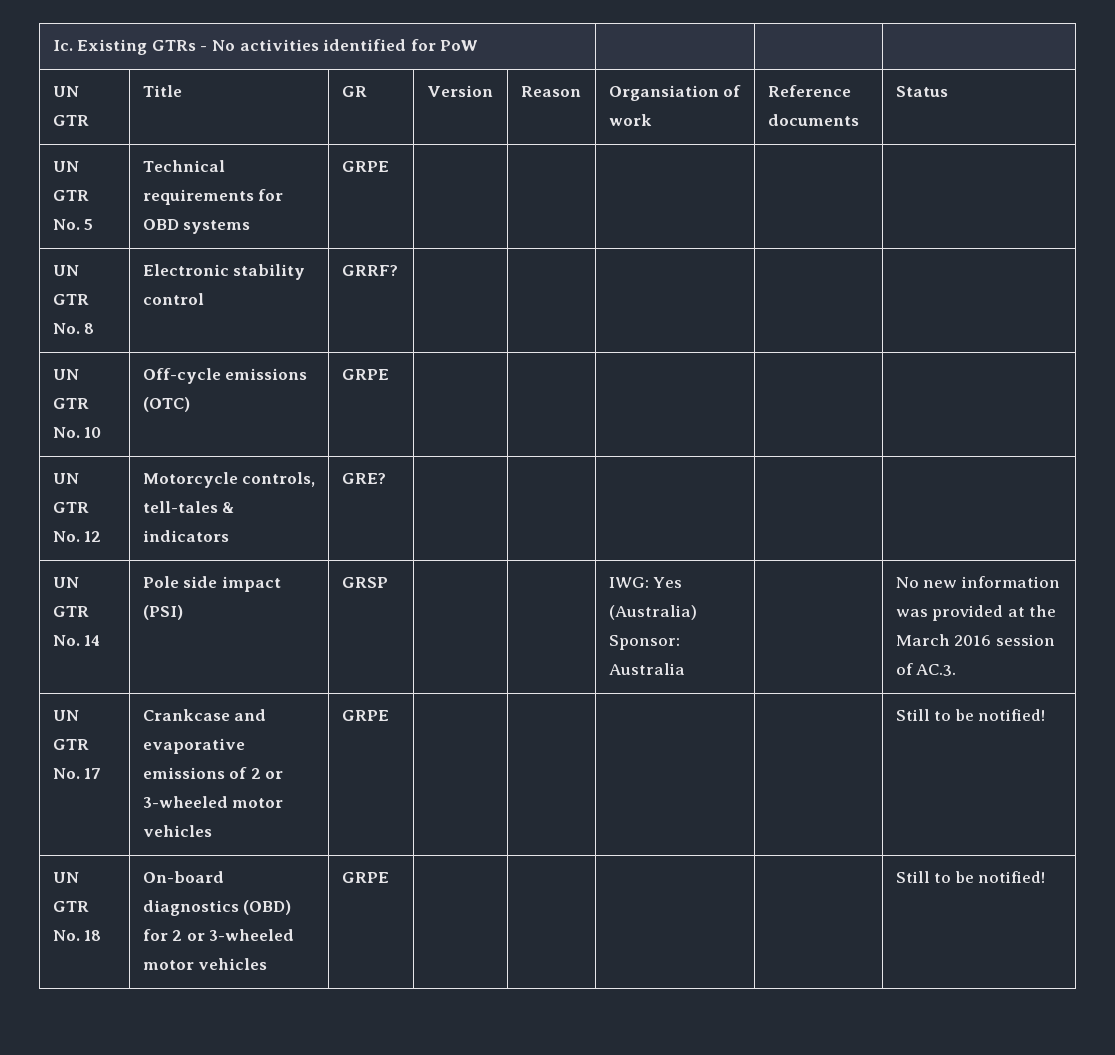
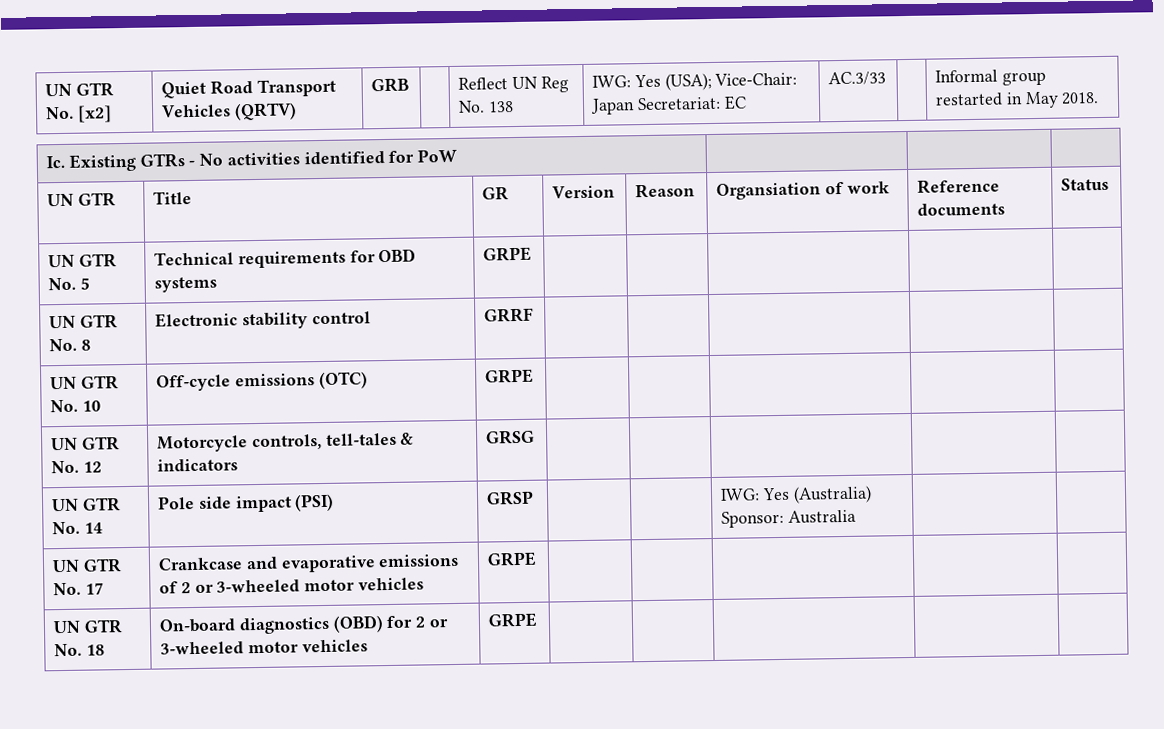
(52, 45) none -> [45,82,114,97] [45,105,112,123] [161,78,336,99] [161,102,297,121] [371,77,410,93] [458,76,569,93] [458,100,514,113] [592,72,798,91] [590,95,747,115] [828,71,887,86] [935,69,1046,86] [935,91,1100,109] UN GTR No. [x2] | Quiet Road Transport Vehicles (QRTV) | GRB | | Reflect UN Reg No. 138 | IWG: Yes (USA); Vice-Chair: Japan Secretariat: EC | AC.3/33 | | Informal group restarted in May 2018. //
[341,265,398,276] GRRF? -> [484,307,535,323] GRRF
[341,473,386,484] GRE? -> [486,429,536,445] GRSG
[895,576,1060,588] [895,605,1057,621] [895,634,1055,646] [895,663,957,676] No new information was provided at the March 2016 session of AC.3. -> (856, 516) none
[895,709,1046,721] Still to be notified! -> (538, 559) none
[895,871,1046,883] Still to be notified! -> (539, 620) none

